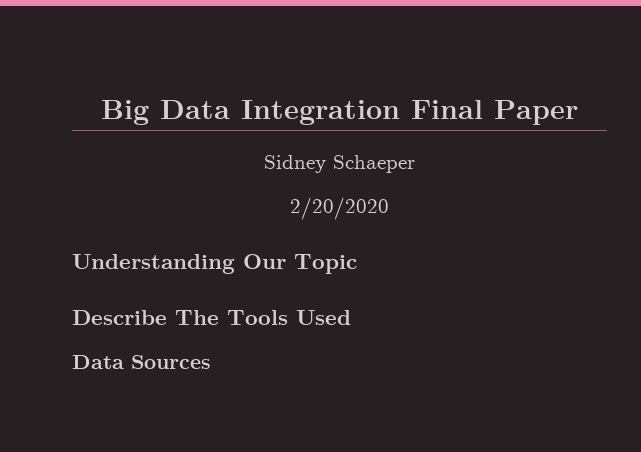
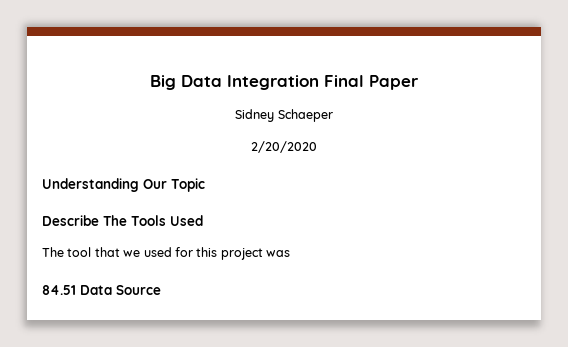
[72,355,211,369] Data Sources -> [42,247,290,260] [42,285,161,295] The tool that we used for this project was // 84.51 Data Source

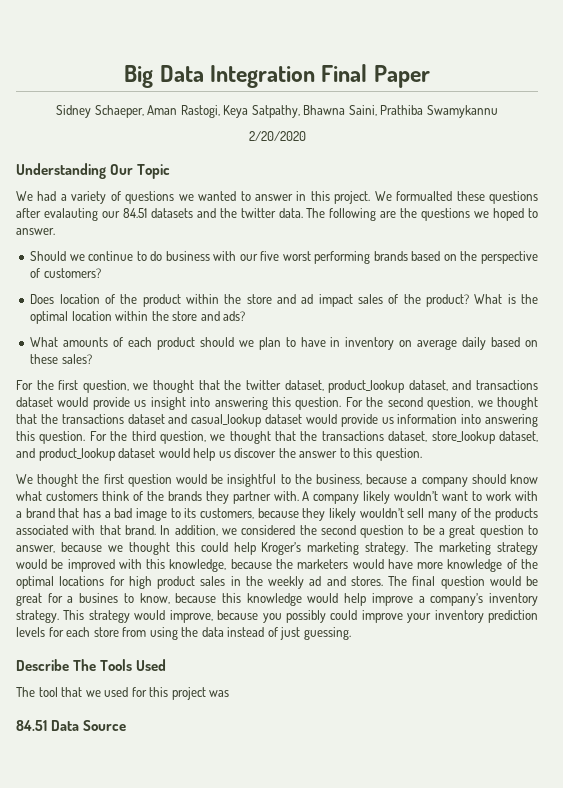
[277,109,333,122] [251,141,317,153] [42,178,205,192] Schaeper // 2/20/2020 // Understanding Our Topic -> [94,105,498,118] [248,131,306,141] [16,163,171,179] [16,191,538,204] [16,208,538,221] [16,228,55,235] [30,251,538,264] [30,268,101,278] [30,294,538,307] [30,311,246,324] [30,337,538,350] [30,354,92,364] [16,380,538,393] [16,397,538,410] [16,414,538,427] [16,431,539,444] [16,448,422,461] [16,474,538,487] [16,491,538,504] [16,508,539,521] [16,525,538,538] [16,542,538,555] [16,559,538,572] [16,576,538,589] [16,593,539,606] [16,610,539,623] [16,627,351,640] Schaeper, Aman Rastogi, Keya Satpathy, Bhawna Saini, Prathiba Swamykannu // 2/20/2020 // Understanding Our Topic // We had a variety of questions we wanted to answer in this project. We formualted these questions after evalauting our 84.51 datasets and the twitter data. The following are the questions we hoped to answer. // Should we continue to do business with our five worst performing brands based on the perspective of customers? // Does location of the product within the store and ad impact sales of the product? What is the optimal location within the store and ads? // What amounts of each product should we plan to have in inventory on average daily based on these sales? // For the first question, we thought that the twitter dataset, product_lookup dataset, and transactions dataset would provide us insight into answering this question. For the second question, we thought that the transactions dataset and casual_lookup dataset would provide us information into answering this question. For the third question, we thought that the transactions dataset, store_lookup dataset, and product_lookup dataset would help us discover the answer to this question. // We thought the first question would be insightful to the business, because a company should know what customers think of the brands they partner with. A company likely wouldn’t want to work with a brand that has a bad image to its customers, because they likely wouldn’t sell many of the products associated with that brand. In addition, we considered the second question to be a great question to answer, because we thought this could help Kroger’s marketing strategy. The marketing strategy would be improved with this knowledge, because the marketers would have more knowledge of the optimal locations for high product sales in the weekly ad and stores. The final question would be great for a busines to know, because this knowledge would help improve a company’s inventory strategy. This strategy would improve, because you possibly could improve your inventory prediction levels for each store from using the data instead of just guessing.

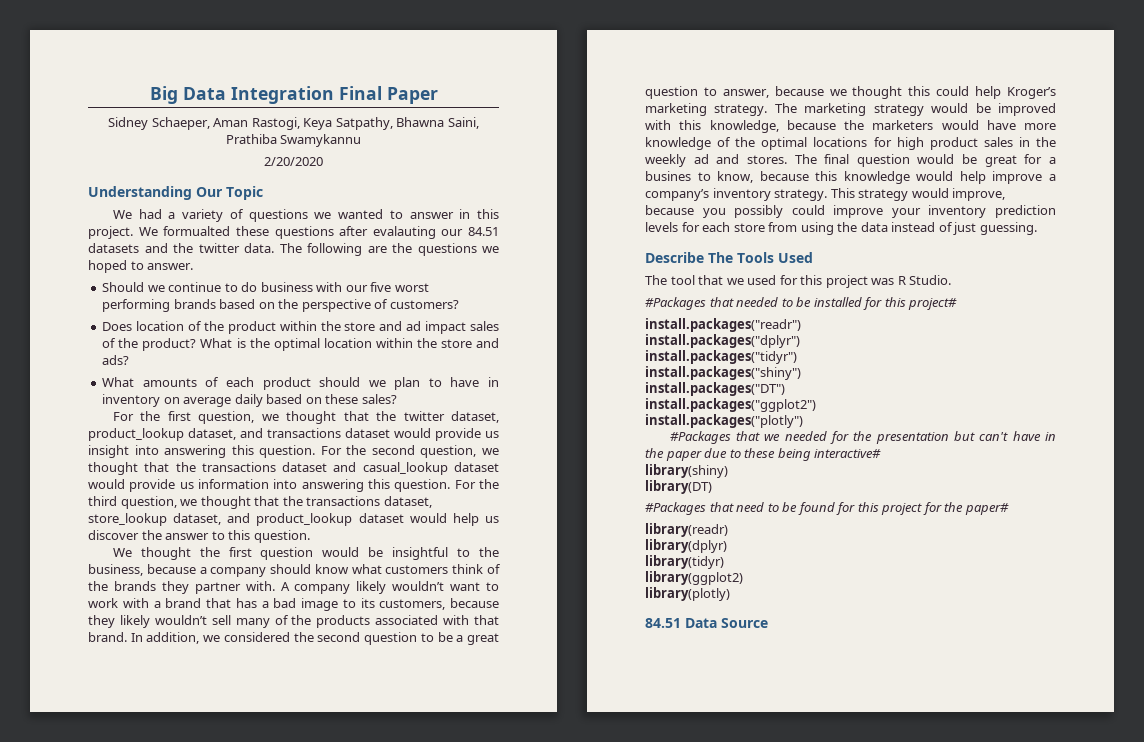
(230, 693) none -> [897,275,952,285] [645,297,958,310] [645,318,801,332] [645,334,800,348] [645,350,797,364] [645,366,801,380] [645,382,785,396] [645,398,816,412] [645,414,803,428] [669,431,1056,444] [645,448,882,461] [645,464,728,478] [645,480,712,494] [645,502,1009,515] [645,523,728,537] [645,539,727,553] [645,555,724,569] [645,571,743,585] [645,587,730,601] R Studio. // #Packages that needed to be installed for this project# // install.packages("readr") // install.packages("dplyr") // install.packages("tidyr") // install.packages("shiny") // install.packages("DT") // install.packages("ggplot2") // install.packages("plotly") // #Packages that we needed for the presentation but can't have in the paper due to these being interactive# // library(shiny) // library(DT) // #Packages that need to be found for this project for the paper# // library(readr) // library(dplyr) // library(tidyr) // library(ggplot2) // library(plotly)

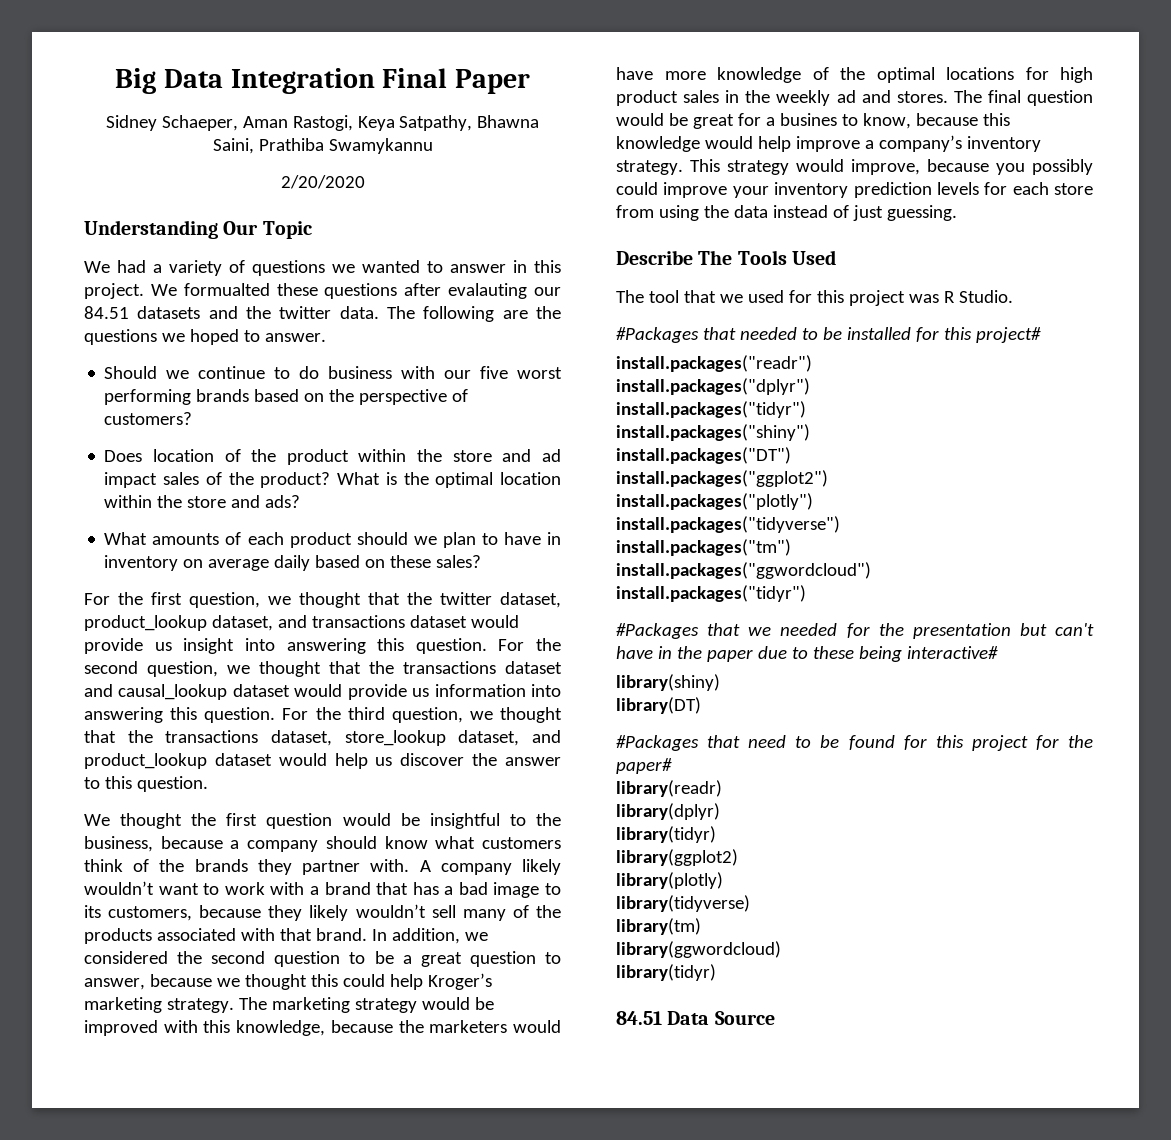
[362,462,448,475] casual_lookup -> [118,684,228,700] causal_lookup
(803, 421) none -> [616,516,840,533] [616,539,791,556] [616,562,871,579] [616,585,806,602] // install.packages("tidyverse") // install.packages("tm") // install.packages("ggwordcloud") // install.packages("tidyr")
(730, 594) none -> [616,895,750,912] [616,918,701,935] [616,941,781,958] [616,964,716,981] // library(tidyverse) // library(tm) // library(ggwordcloud) // library(tidyr)

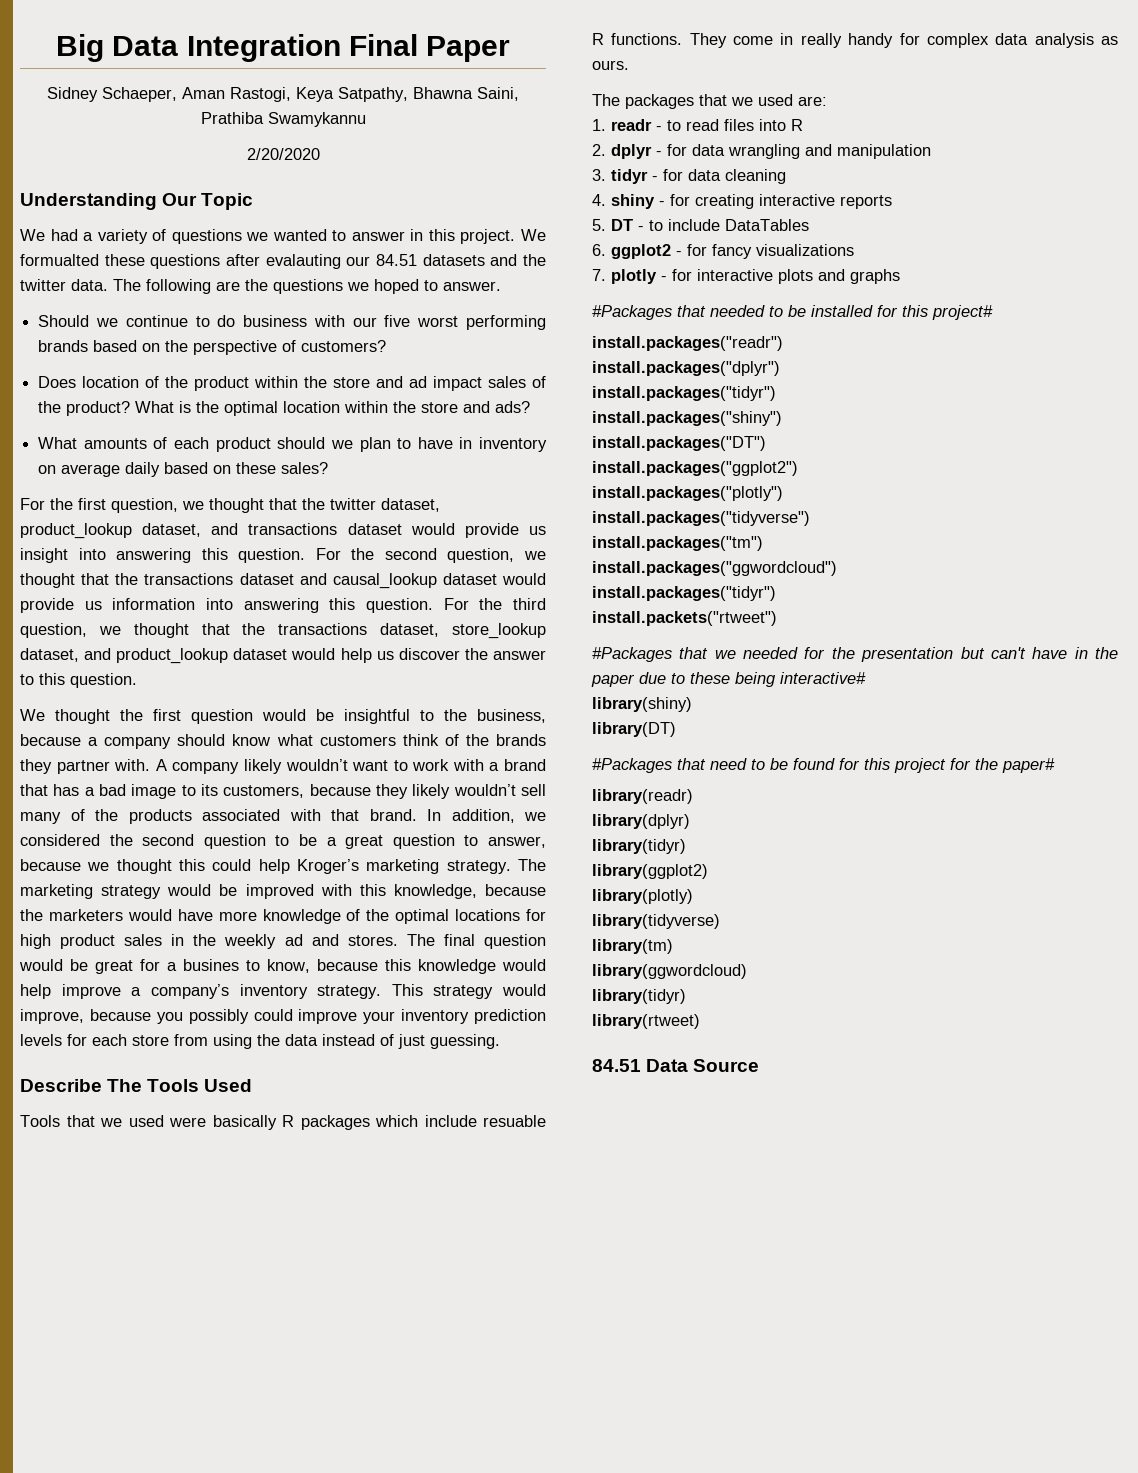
[616,290,1013,306] The tool that we used for this project was R Studio. -> [20,1115,546,1130] [592,33,1118,48] [592,60,629,70] [592,94,827,109] [592,119,803,131] [592,144,931,159] [592,169,786,184] [592,194,892,209] [592,219,809,231] [592,244,854,259] [592,269,900,284] Tools that we used were basically R packages which include resuable R functions. They come in really handy for complex data analysis as ours. // The packages that we used are: // 1. readr - to read files into R // 2. dplyr - for data wrangling and manipulation // 3. tidyr - for data cleaning // 4. shiny - for creating interactive reports // 5. DT - to include DataTables // 6. ggplot2 - for fancy visualizations // 7. plotly - for interactive plots and graphs
(806, 593) none -> [592,611,777,626] // install.packets("rtweet")
(716, 972) none -> [592,1014,700,1029] // library(rtweet)

